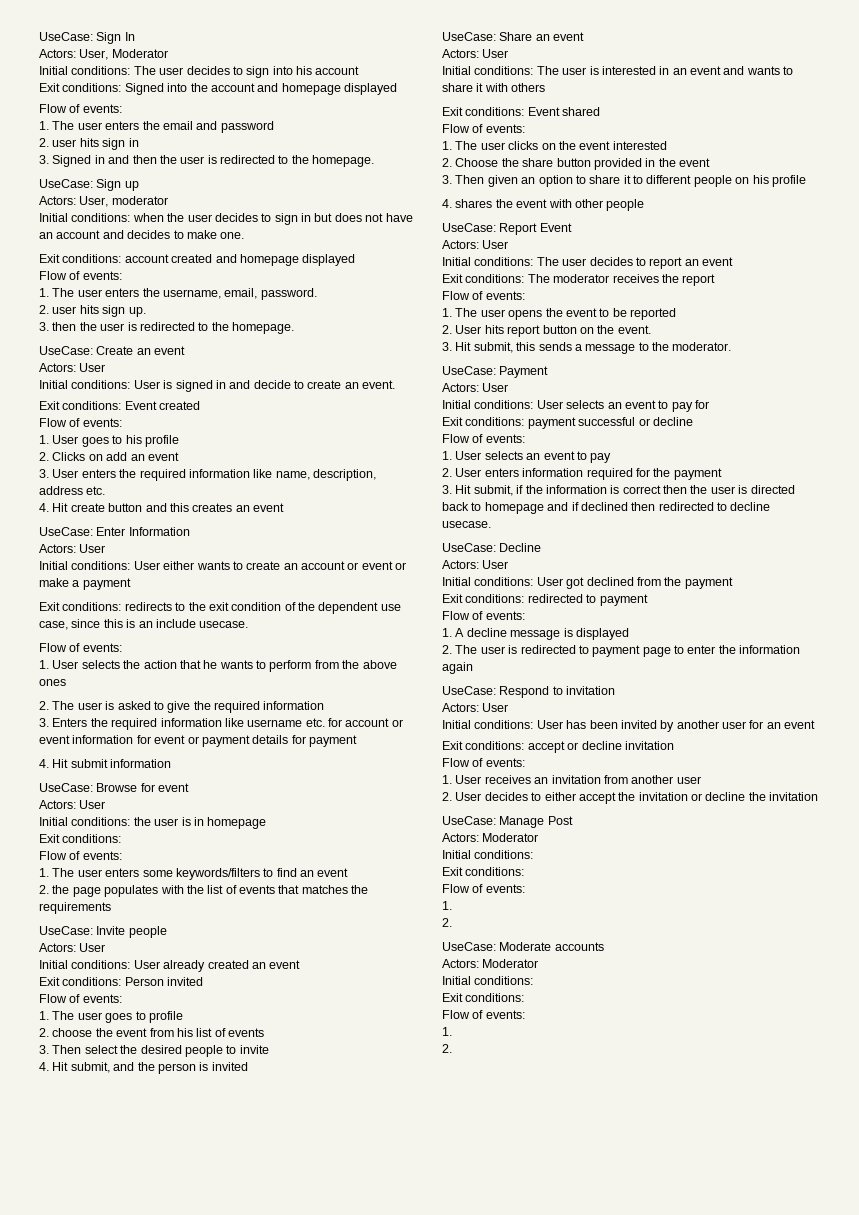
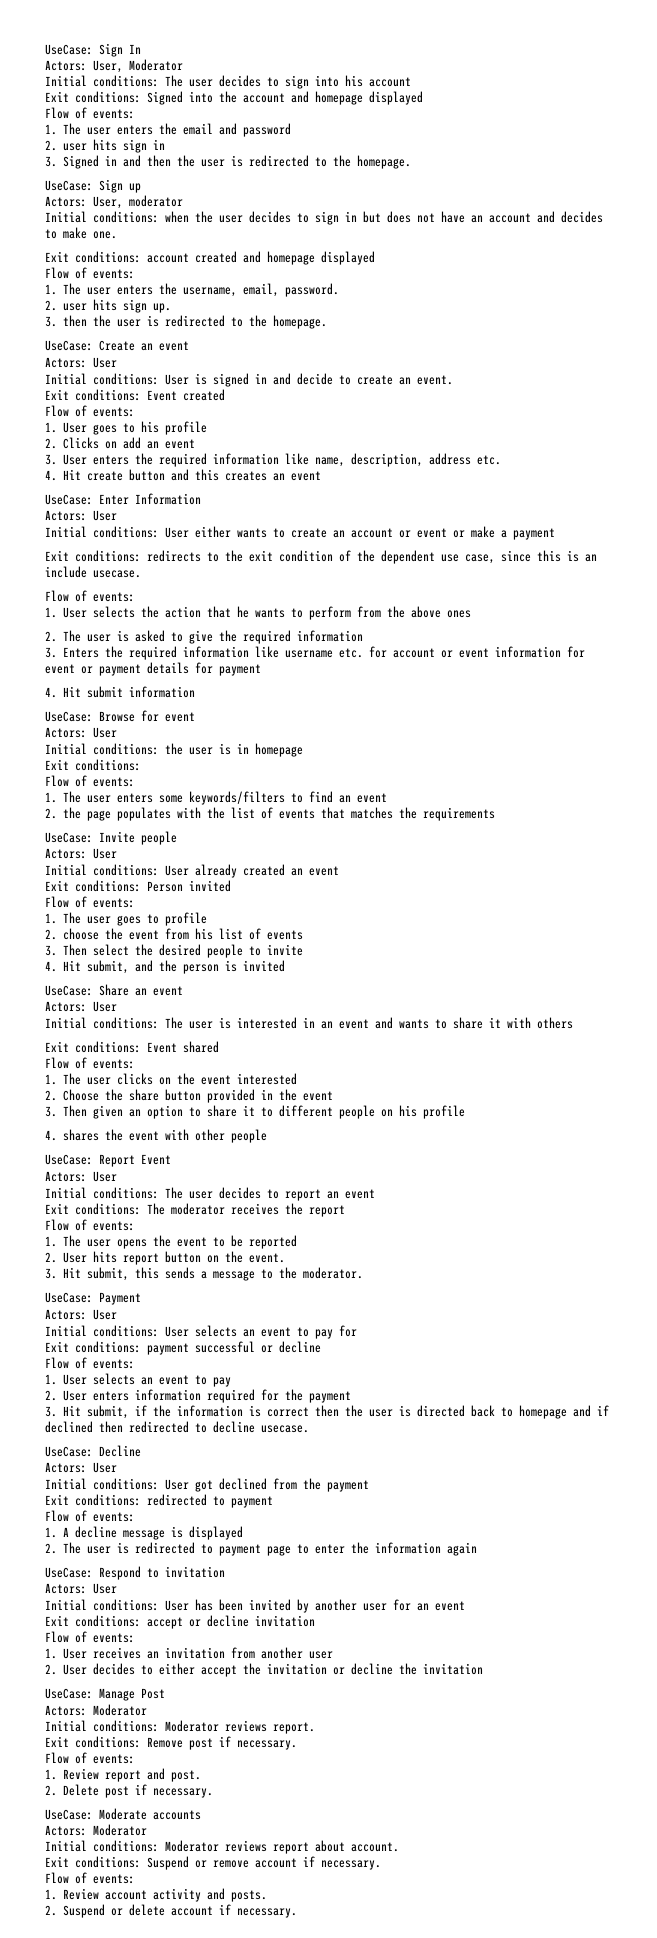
[442,867,525,876] [442,884,525,893] [442,901,452,910] [442,918,452,927] // Exit conditions: // Flow of events: // 1. // 2. -> [165,1720,315,1734] [45,1736,297,1750] [45,1752,135,1764] [45,1768,201,1782] [45,1784,213,1798] Moderator reviews report. // Exit conditions: Remove post if necessary. // Flow of events: // 1. Review report and post. // 2. Delete post if necessary.
[442,993,525,1002] [442,1010,525,1019] [442,1027,452,1036] [442,1044,452,1053] // Exit conditions: // Flow of events: // 1. // 2. -> [165,1840,399,1854] [45,1856,381,1870] [45,1872,135,1884] [45,1888,267,1902] [45,1904,297,1918] Moderator reviews report about account. // Exit conditions: Suspend or remove account if necessary. // Flow of events: // 1. Review account activity and posts. // 2. Suspend or delete account if necessary.

